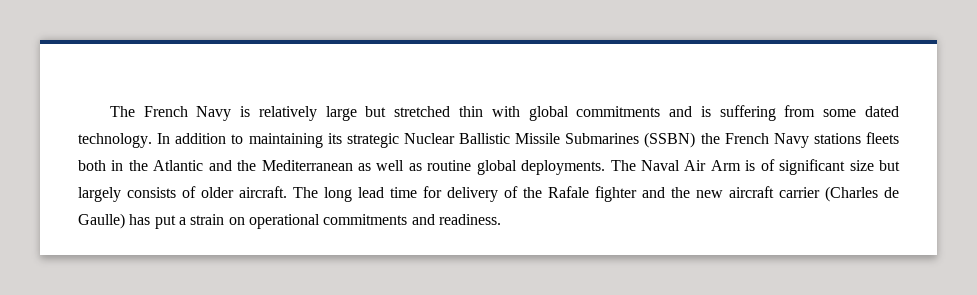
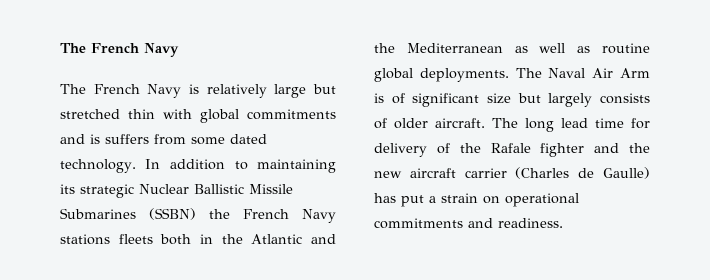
[109,106,232,121] The French Navy -> [60,43,179,57] [60,84,182,98] The French Navy // The French Navy
[719,105,776,121] suffering -> [105,134,149,144] suffers

